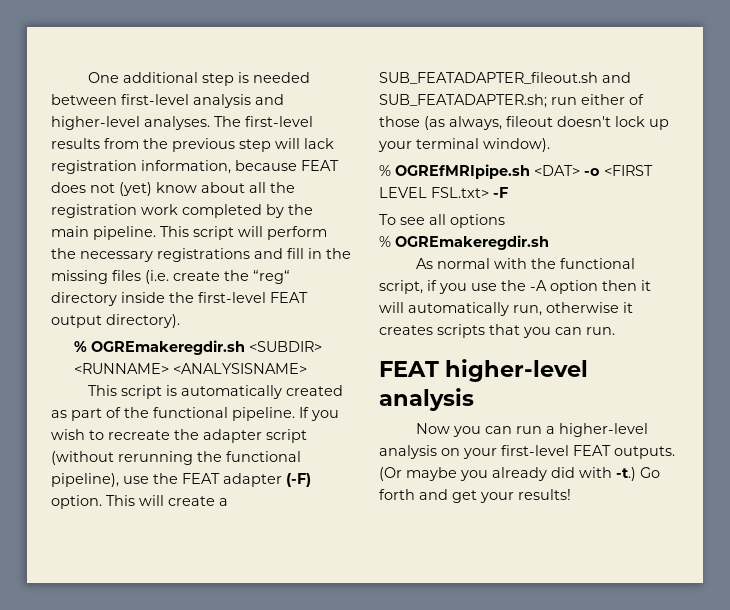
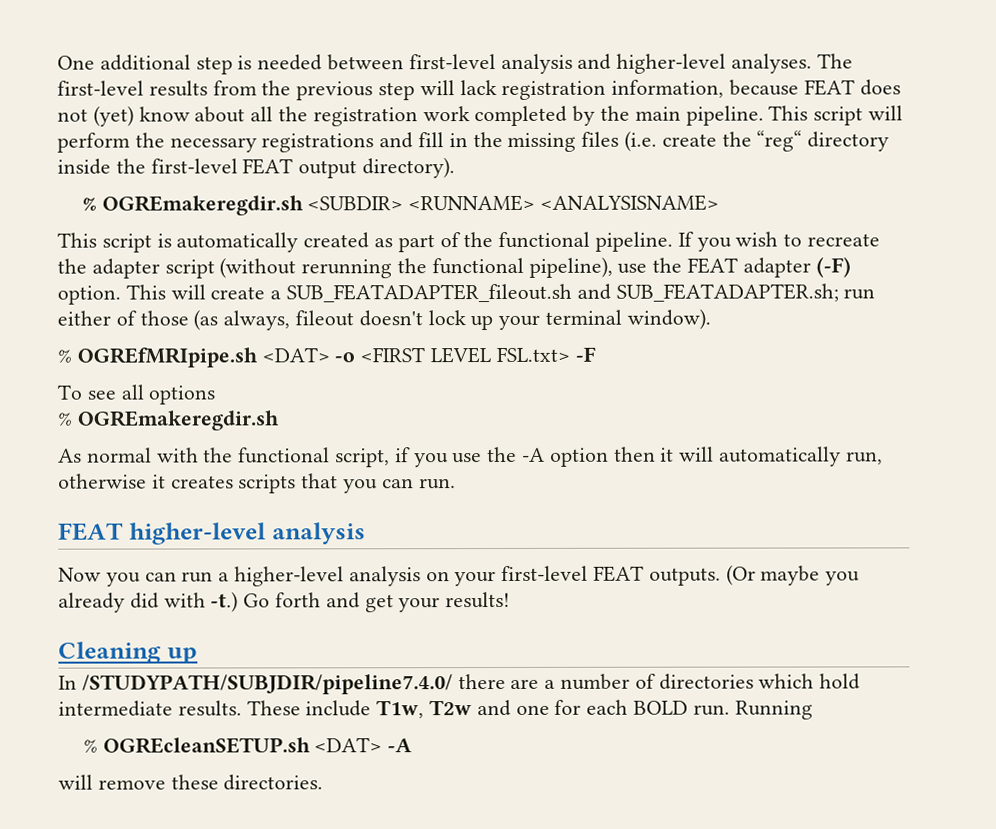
(571, 494) none -> [58,641,198,664] [58,673,861,695] [58,699,813,720] [82,737,413,754] [58,774,324,791] // Cleaning up // In /STUDYPATH/SUBJDIR/pipeline7.4.0/ there are a number of directories which hold intermediate results. These include T1w, T2w and one for each BOLD run. Running // % OGREcleanSETUP.sh <DAT> -A // will remove these directories.

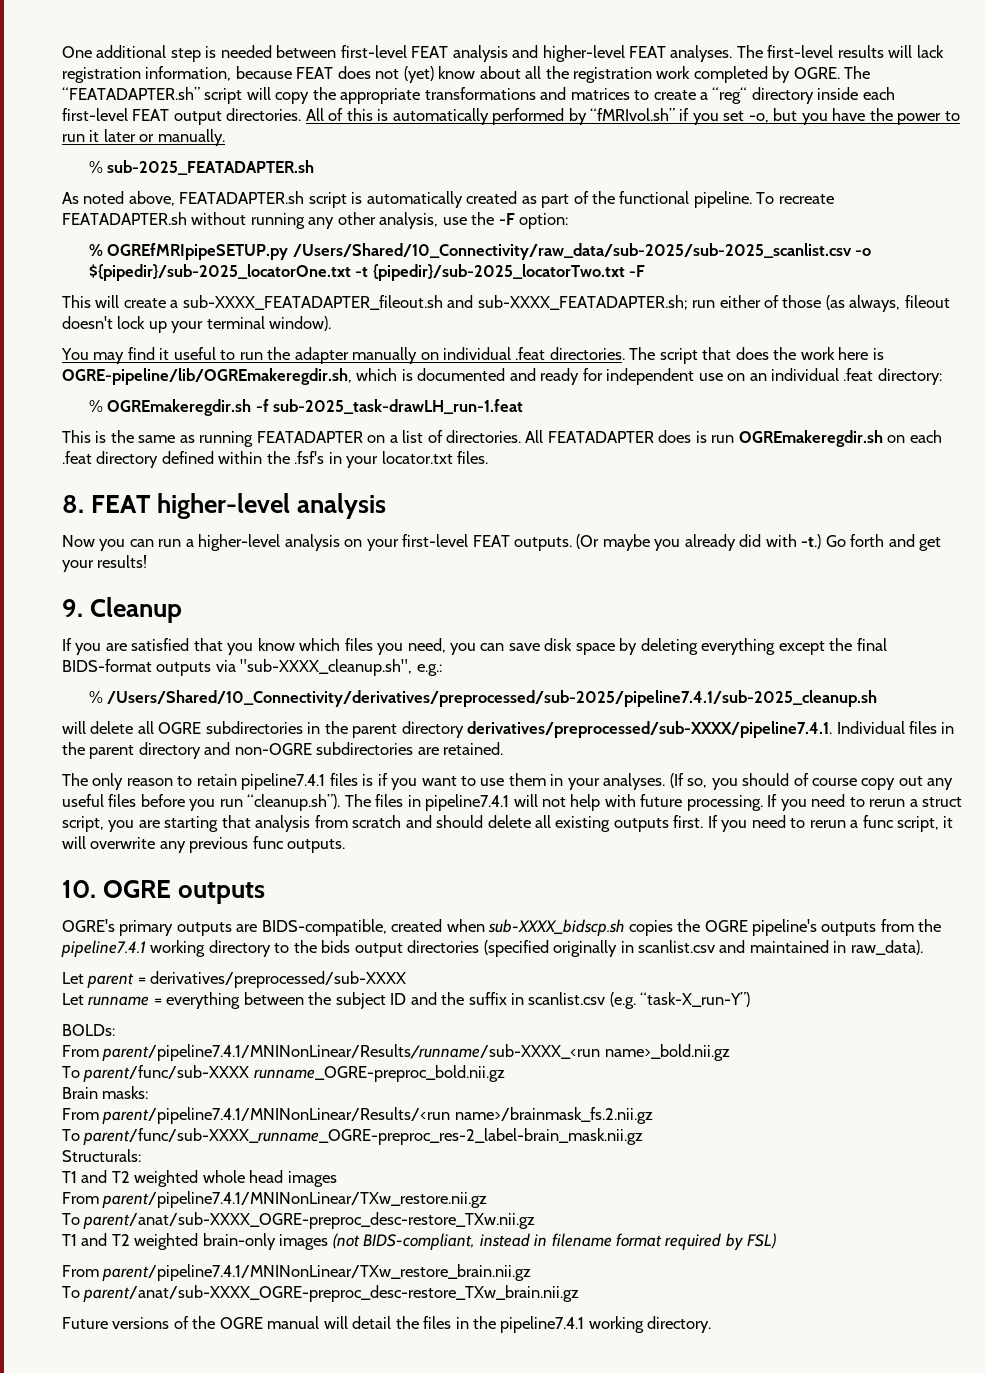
(496, 62) none -> [411,46,449,58] FEAT
(727, 63) none -> [628,46,666,58] FEAT
[212,80,416,101] from the previous step -> (884, 51) none
[600,105,904,126] [57,130,752,153] the main pipeline. This script will perform the necessary registrations and fill in the missing files (i.e. create the -> [793,66,871,79] [62,87,708,104] OGRE. The “FEATADAPTER.sh” script will copy the appropriate transformations and matrices to create a
[115,158,146,174] the -> [862,87,895,100] each
[362,157,456,179] [81,194,720,216] [57,232,97,248] directory). // % OGREmakeregdir.sh <SUBDIR> <RUNNAME> <ANALYSISNAME> // This -> [226,108,960,125] [62,129,225,146] [89,160,315,175] [62,191,305,206] directories. All of this is automatically performed by “fMRIvol.sh” if you set -o, but you have the power to run it later or manually. // % sub-2025_FEATADAPTER.sh // As noted above, FEATADAPTER.sh
[677,231,881,252] [57,256,851,279] [57,285,121,305] If you wish to recreate the adapter script (without rerunning the functional pipeline), use the FEAT adapter (-F) option. -> [756,192,834,204] [62,212,569,229] [89,243,872,260] [89,264,646,281] To recreate FEATADAPTER.sh without running any other analysis, use the -F option: // % OGREfMRIpipeSETUP.py /Users/Shared/10_Connectivity/raw_data/sub-2025/sub-2025_scanlist.csv -o ${pipedir}/sub-2025_locatorOne.txt -t {pipedir}/sub-2025_locatorTwo.txt -F //
[286,283,839,303] SUB_FEATADAPTER_fileout.sh and SUB_FEATADAPTER.sh; -> [182,295,688,310] sub-XXXX_FEATADAPTER_fileout.sh and sub-XXXX_FEATADAPTER.sh;
[57,346,596,368] [57,384,216,405] [57,410,280,431] [58,446,883,468] [58,473,456,494] % OGREfMRIpipe.sh <DAT> -o <FIRST LEVEL FSL.txt> -F // To see all options // % OGREmakeregdir.sh // As normal with the functional script, if you use the -A option then it will automatically run, otherwise it creates scripts that you can run. // -> [61,347,884,364] [62,368,942,385] [89,399,524,416] [62,430,942,447] [62,451,489,468] [62,495,84,513] You may find it useful to run the adapter manually on individual .feat directories. The script that does the work here is OGRE-pipeline/lib/OGREmakeregdir.sh, which is documented and ready for independent use on an individual .feat directory: // % OGREmakeregdir.sh -f sub-2025_task-drawLH_run-1.feat // This is the same as running FEATADAPTER on a list of directories. All FEATADAPTER does is run OGREmakeregdir.sh on each .feat directory defined within the .fsf's in your locator.txt files. // 8.
[58,641,198,664] [58,673,861,695] [58,699,813,720] [82,737,413,754] [58,774,324,791] Cleaning up // In /STUDYPATH/SUBJDIR/pipeline7.4.0/ there are a number of directories which hold intermediate results. These include T1w, T2w and one for each BOLD run. Running // % OGREcleanSETUP.sh <DAT> -A // will remove these directories. -> [62,597,183,623] [62,638,887,655] [62,659,442,676] [89,690,878,707] [62,721,955,738] [62,742,504,759] [62,773,954,790] [62,794,963,811] [62,815,954,832] [62,836,346,853] [62,880,266,904] [62,919,942,936] [61,940,923,957] [62,971,407,988] [62,992,751,1009] [62,1024,115,1036] [62,1044,730,1061] [62,1065,505,1082] [62,1086,149,1099] [62,1107,653,1124] [62,1128,644,1145] [62,1149,141,1162] [62,1170,337,1187] [62,1191,488,1208] [62,1212,536,1229] [62,1233,777,1250] [62,1264,532,1281] [62,1285,580,1302] [62,1316,712,1333] 9. Cleanup // If you are satisfied that you know which files you need, you can save disk space by deleting everything except the final BIDS-format outputs via "sub-XXXX_cleanup.sh", e.g.: // % /Users/Shared/10_Connectivity/derivatives/preprocessed/sub-2025/pipeline7.4.1/sub-2025_cleanup.sh // will delete all OGRE subdirectories in the parent directory derivatives/preprocessed/sub-XXXX/pipeline7.4.1. Individual files in the parent directory and non-OGRE subdirectories are retained. // The only reason to retain pipeline7.4.1 files is if you want to use them in your analyses. (If so, you should of course copy out any useful files before you run “cleanup.sh”). The files in pipeline7.4.1 will not help with future processing. If you need to rerun a struct script, you are starting that analysis from scratch and should delete all existing outputs first. If you need to rerun a func script, it will overwrite any previous func outputs. // 10. OGRE outputs // OGRE's primary outputs are BIDS-compatible, created when sub-XXXX_bidscp.sh copies the OGRE pipeline's outputs from the pipeline7.4.1 working directory to the bids output directories (specified originally in scanlist.csv and maintained in raw_data). // Let parent = derivatives/preprocessed/sub-XXXX // Let runname = everything between the subject ID and the suffix in scanlist.csv (e.g. “task-X_run-Y”) // BOLDs: // From parent/pipeline7.4.1/MNINonLinear/Results/runname/sub-XXXX_<run name>_bold.nii.gz // To parent/func/sub-XXXX runname_OGRE-preproc_bold.nii.gz // Brain masks: // From parent/pipeline7.4.1/MNINonLinear/Results/<run name>/brainmask_fs.2.nii.gz // To parent/func/sub-XXXX_runname_OGRE-preproc_res-2_label-brain_mask.nii.gz // Structurals: // T1 and T2 weighted whole head images // From parent/pipeline7.4.1/MNINonLinear/TXw_restore.nii.gz // To parent/anat/sub-XXXX_OGRE-preproc_desc-restore_TXw.nii.gz // T1 and T2 weighted brain-only images (not BIDS-compliant, instead in filename format required by FSL) // From parent/pipeline7.4.1/MNINonLinear/TXw_restore_brain.nii.gz // To parent/anat/sub-XXXX_OGRE-preproc_desc-restore_TXw_brain.nii.gz // Future versions of the OGRE manual will detail the files in the pipeline7.4.1 working directory.

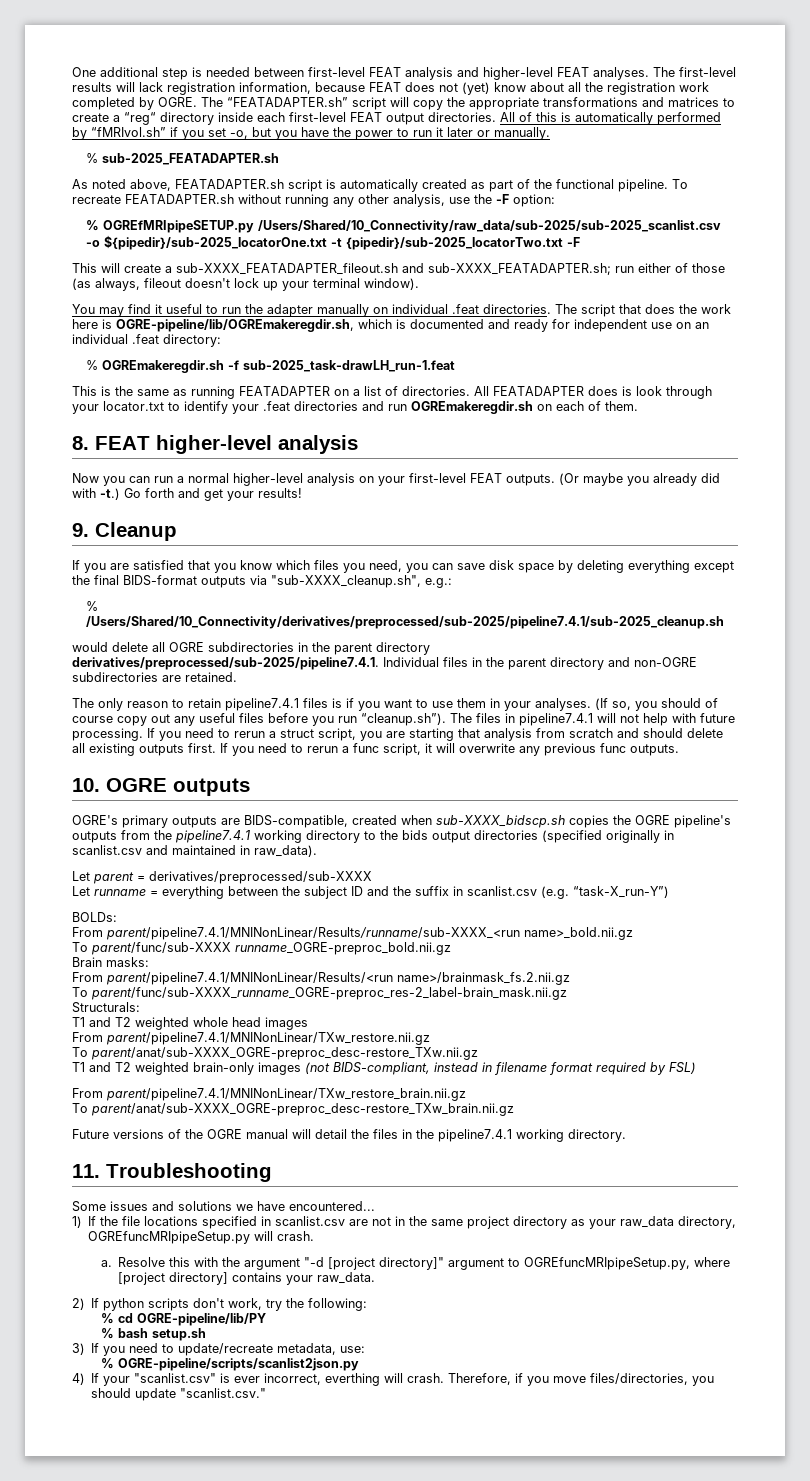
[711,430,942,447] [62,451,489,468] run OGREmakeregdir.sh on each .feat directory defined within the .fsf's in your locator.txt files. -> [636,386,712,399] [72,401,638,414] look through your locator.txt to identify your .feat directories and run OGREmakeregdir.sh on each of them.
(194, 543) none -> [188,473,229,483] normal
[62,721,86,734] will -> [72,642,108,652] would
[467,721,833,738] derivatives/preprocessed/sub-XXXX/pipeline7.4.1. -> [72,657,379,670] derivatives/preprocessed/sub-2025/pipeline7.4.1.
(712, 1324) none -> [72,1163,272,1182] [72,1201,375,1212] [72,1216,737,1229] [88,1231,315,1244] [100,1257,731,1270] [118,1272,376,1285] [72,1298,368,1311] [100,1313,266,1326] [100,1328,206,1341] [72,1343,366,1356] [100,1358,359,1371] [72,1373,715,1386] [91,1388,267,1401] // 11. Troubleshooting // Some issues and solutions we have encountered... // 1) If the file locations specified in scanlist.csv are not in the same project directory as your raw_data directory, OGREfuncMRIpipeSetup.py will crash. // a. Resolve this with the argument "-d [project directory]" argument to OGREfuncMRIpipeSetup.py, where [project directory] contains your raw_data. // 2) If python scripts don't work, try the following: // % cd OGRE-pipeline/lib/PY // % bash setup.sh // 3) If you need to update/recreate metadata, use: // % OGRE-pipeline/scripts/scanlist2json.py // 4) If your "scanlist.csv" is ever incorrect, everthing will crash. Therefore, if you move files/directories, you should update "scanlist.csv."

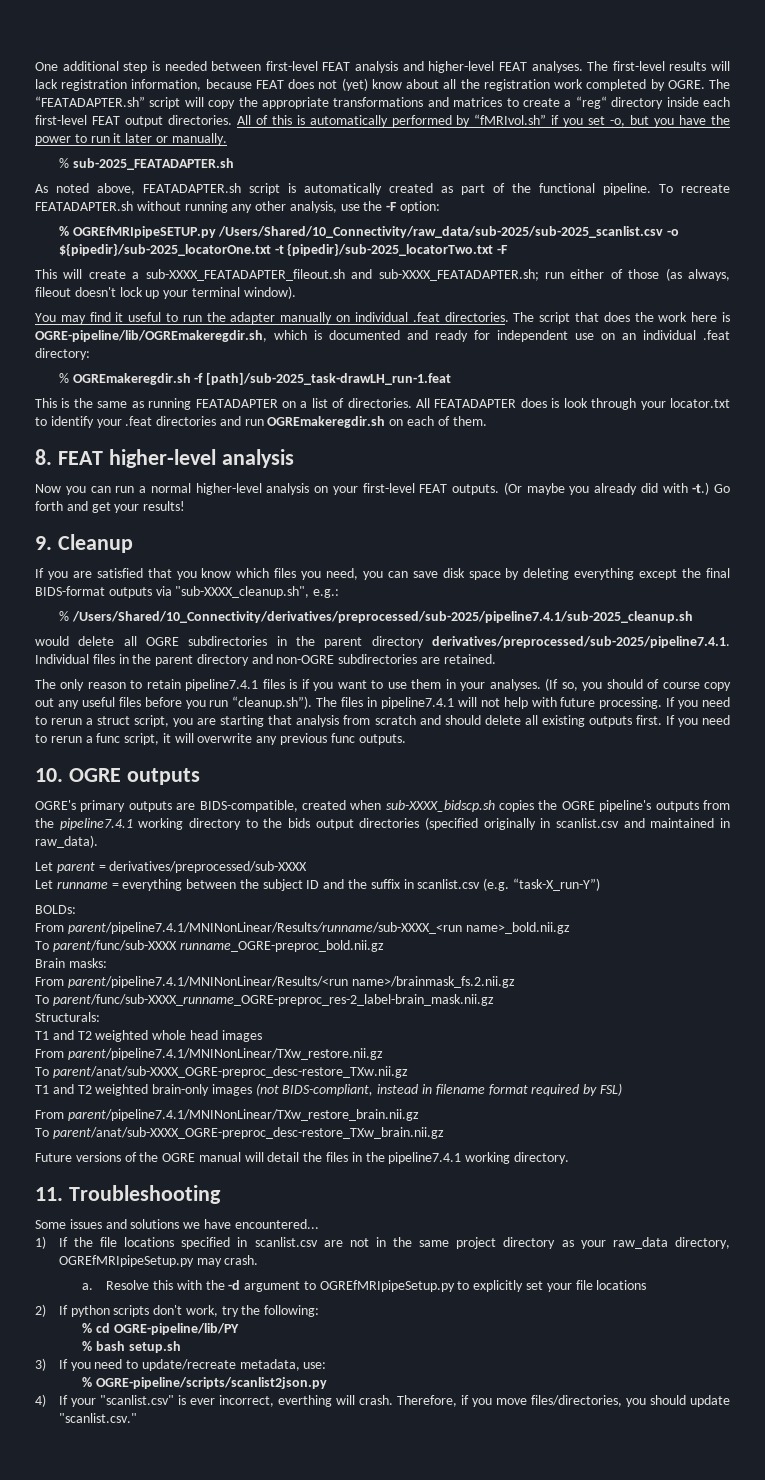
[243,360,456,372] sub-2025_task-drawLH_run-1.feat -> [206,372,452,385] [path]/sub-2025_task-drawLH_run-1.feat
[88,1231,274,1244] OGREfuncMRIpipeSetup.py will -> [58,1255,222,1267] OGREfMRIpipeSetup.py may
[244,1257,731,1270] [118,1272,376,1285] argument "-d [project directory]" argument to OGREfuncMRIpipeSetup.py, where [project directory] contains your raw_data. -> [228,1280,647,1292] -d argument to OGREfMRIpipeSetup.py to explicitly set your file locations

